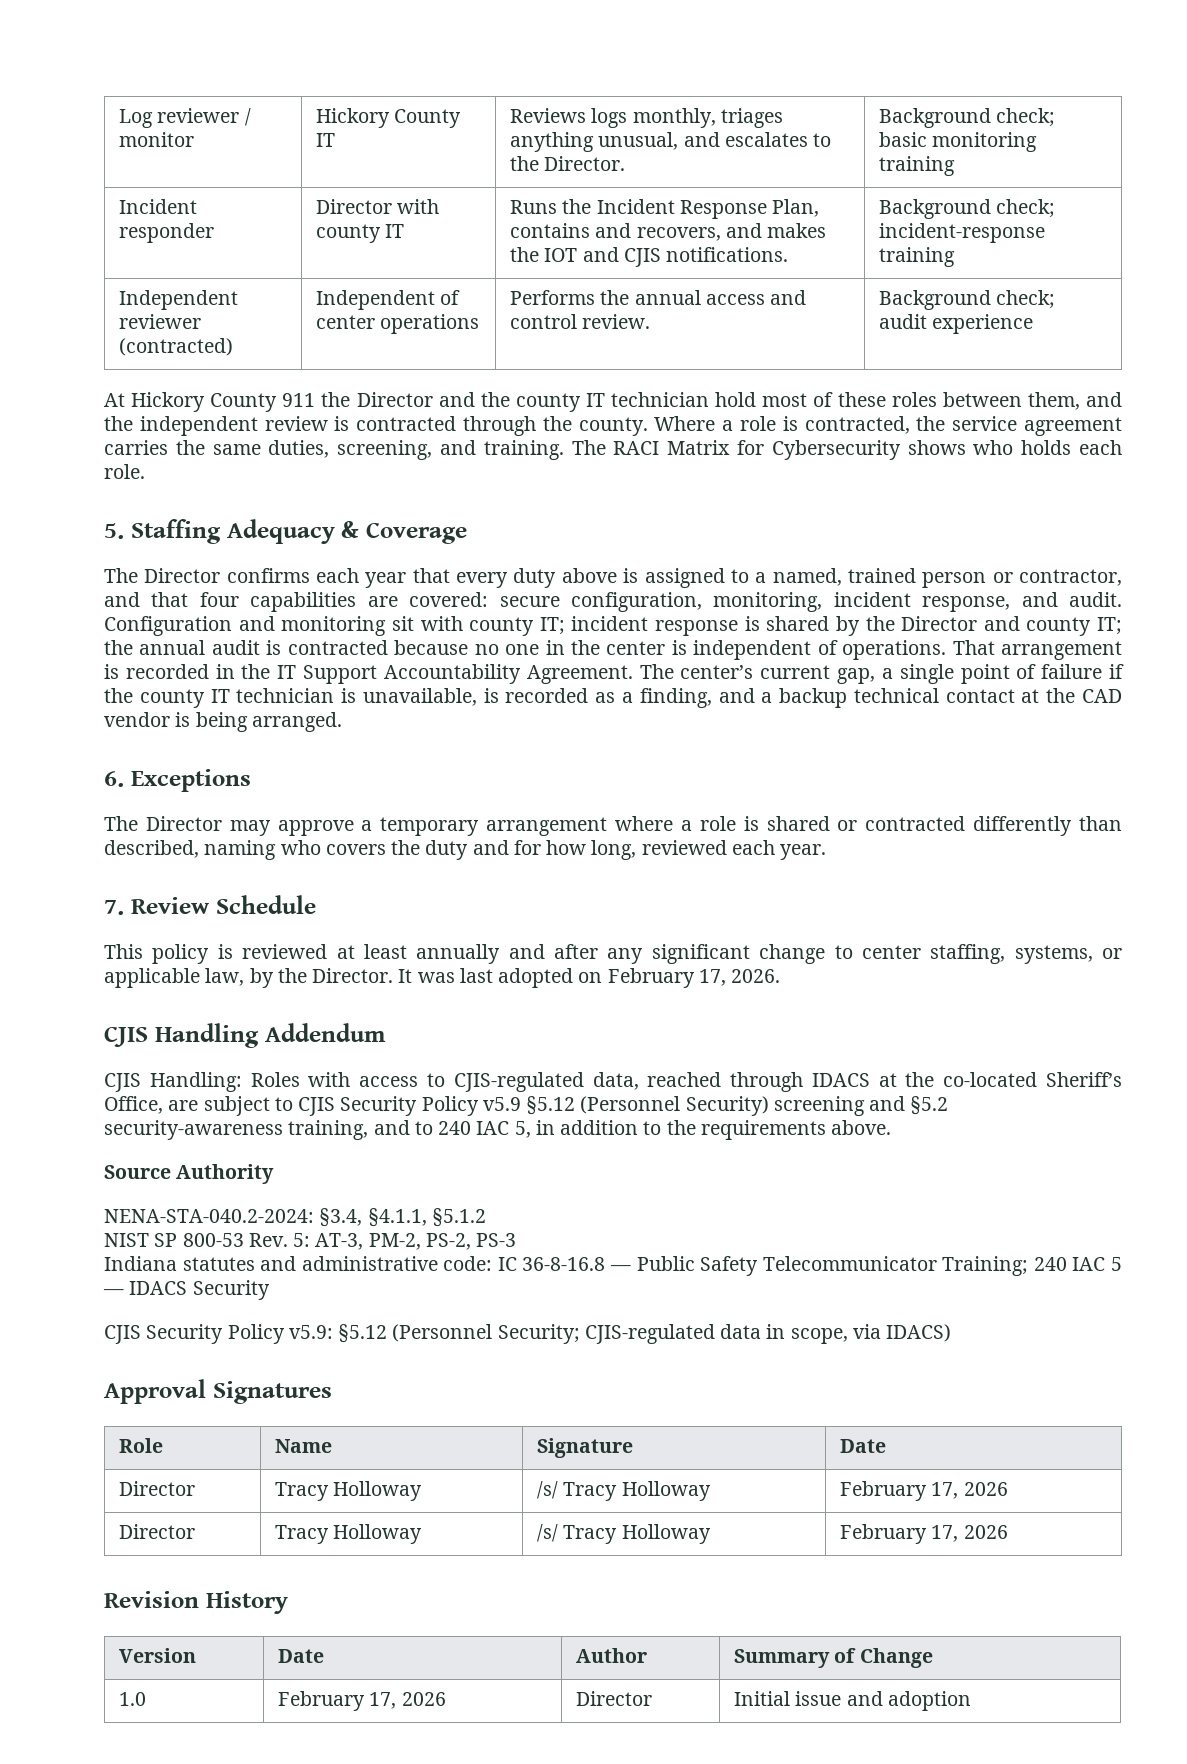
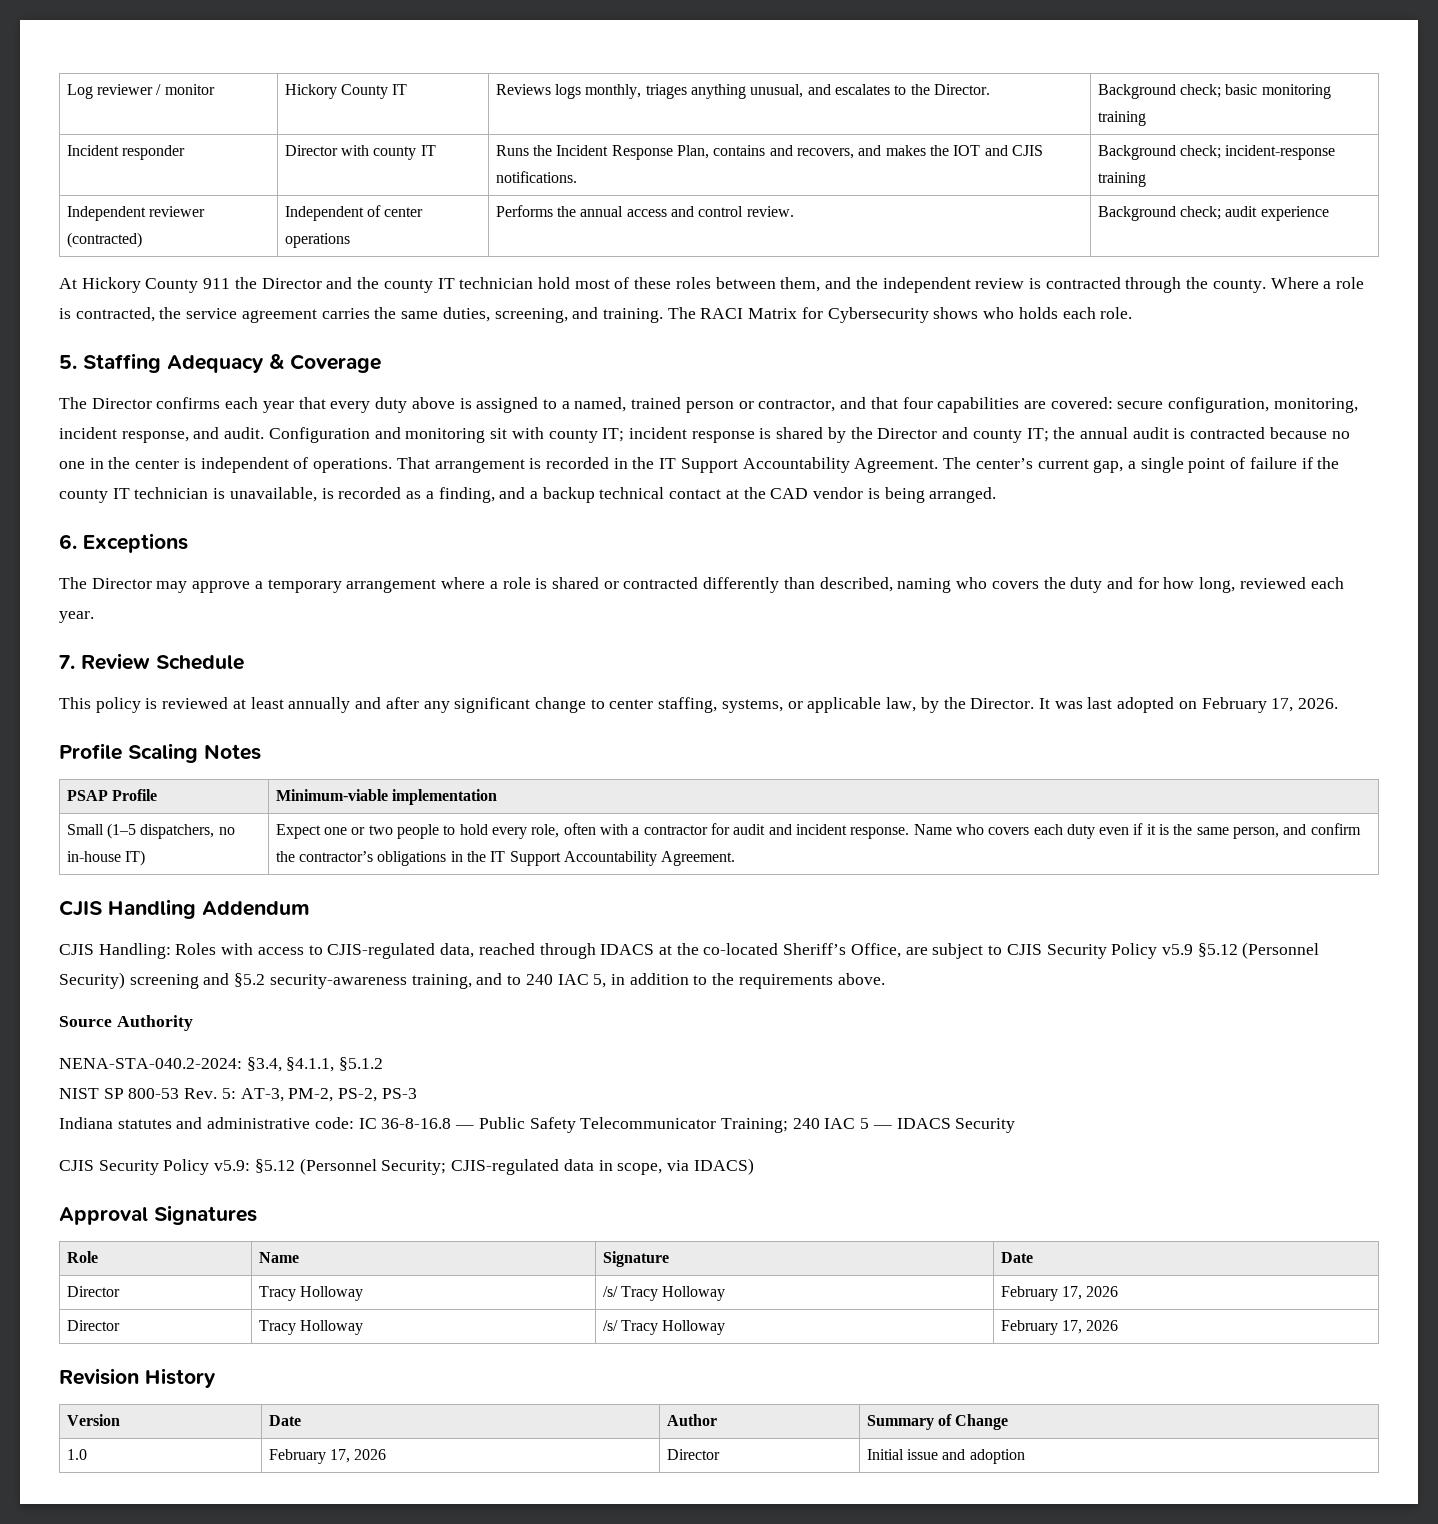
(781, 976) none -> [59,743,261,763] [66,789,158,801] [275,789,498,805] [66,823,235,839] [66,850,146,866] [275,823,1361,839] [275,851,736,866] // Profile Scaling Notes // PSAP Profile | Minimum-viable implementation // Small (1–5 dispatchers, no in-house IT) | Expect one or two people to hold every role, often with a contractor for audit and incident response. Name who covers each duty even if it is the same person, and confirm the contractor’s obligations in the IT Support Accountability Agreement.

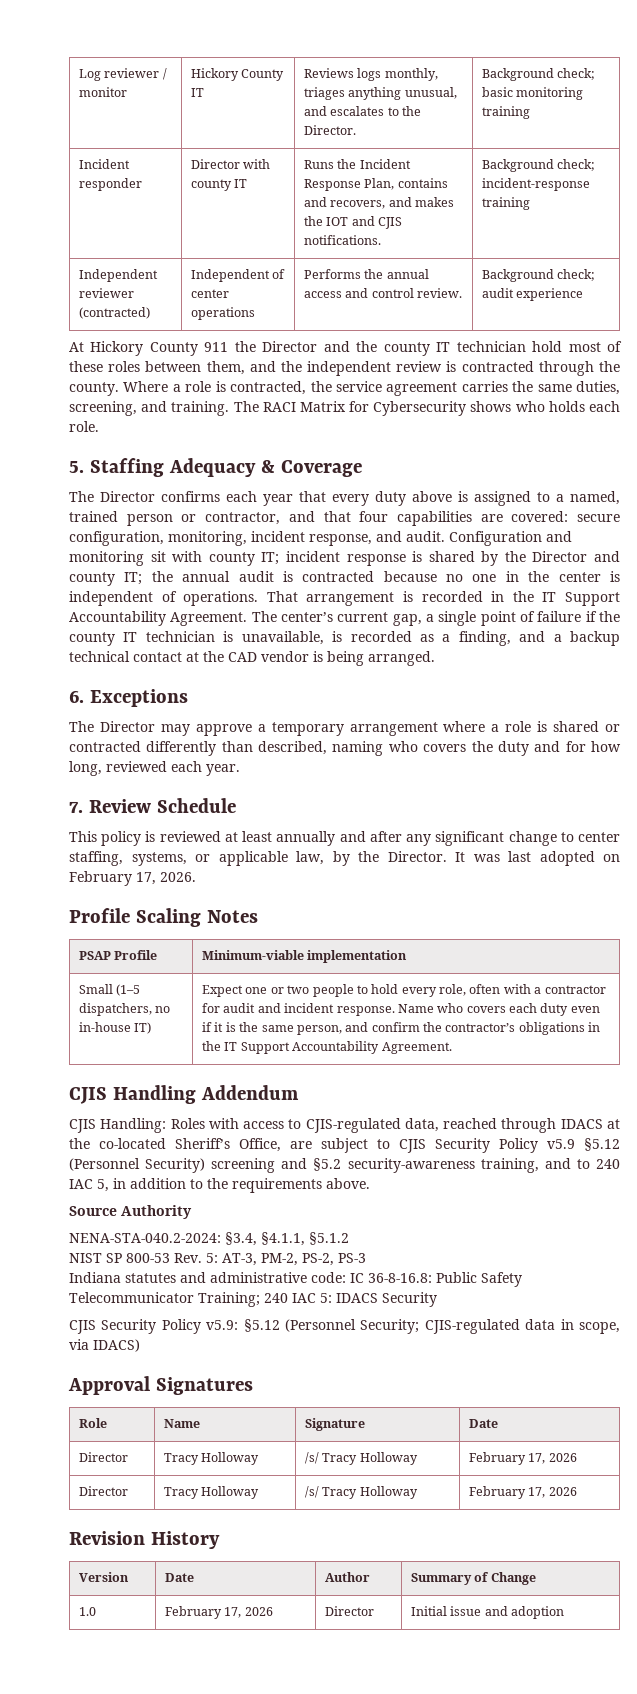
[381,1118,475,1129] 36-8-16.8 — -> [368,1273,432,1283] 36-8-16.8:
[860,1118,892,1129] 5 — -> [320,1293,332,1303] 5:

